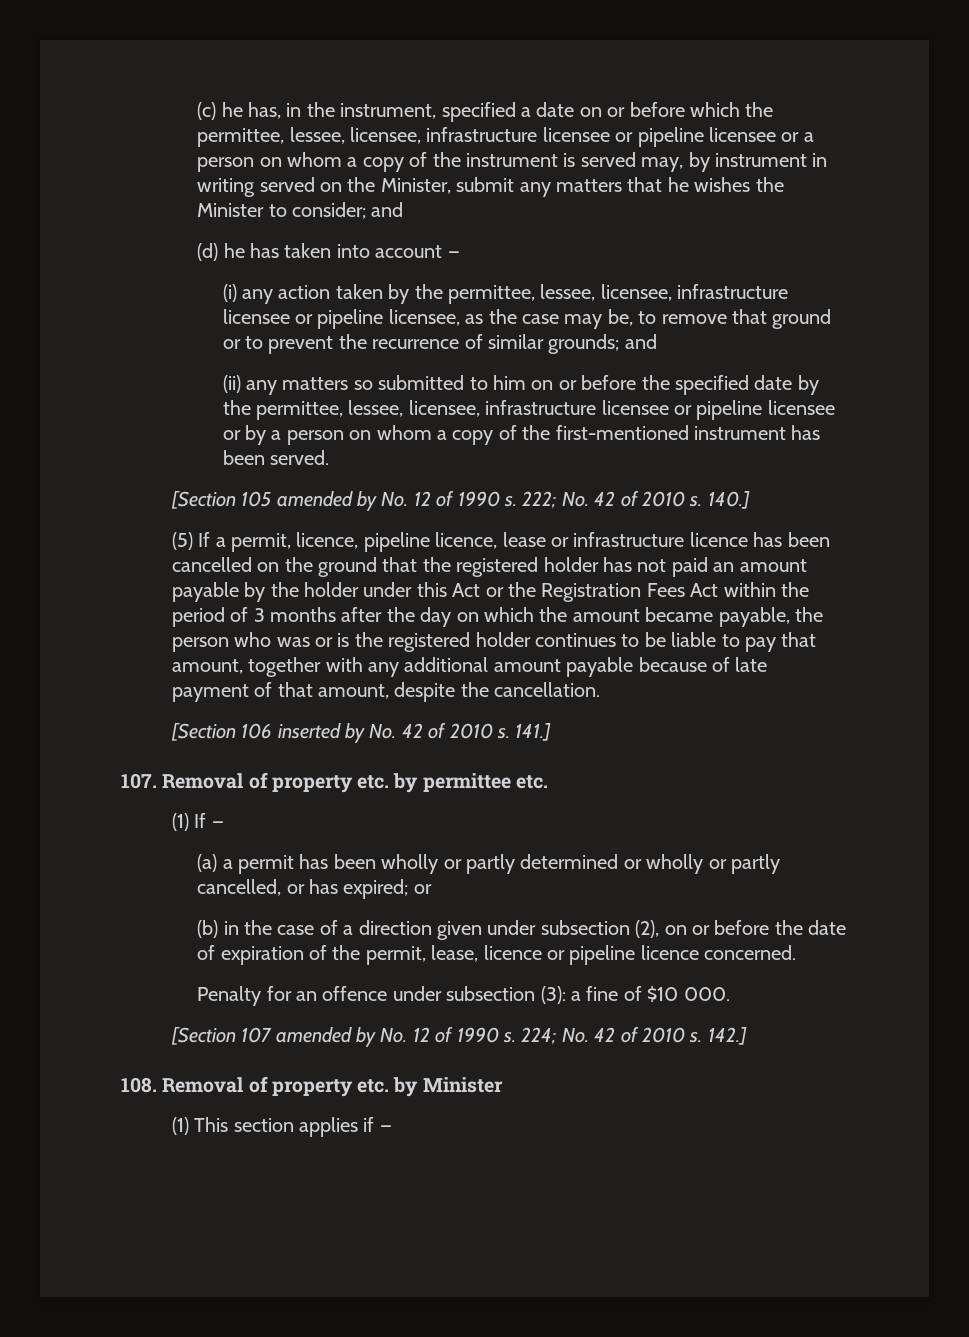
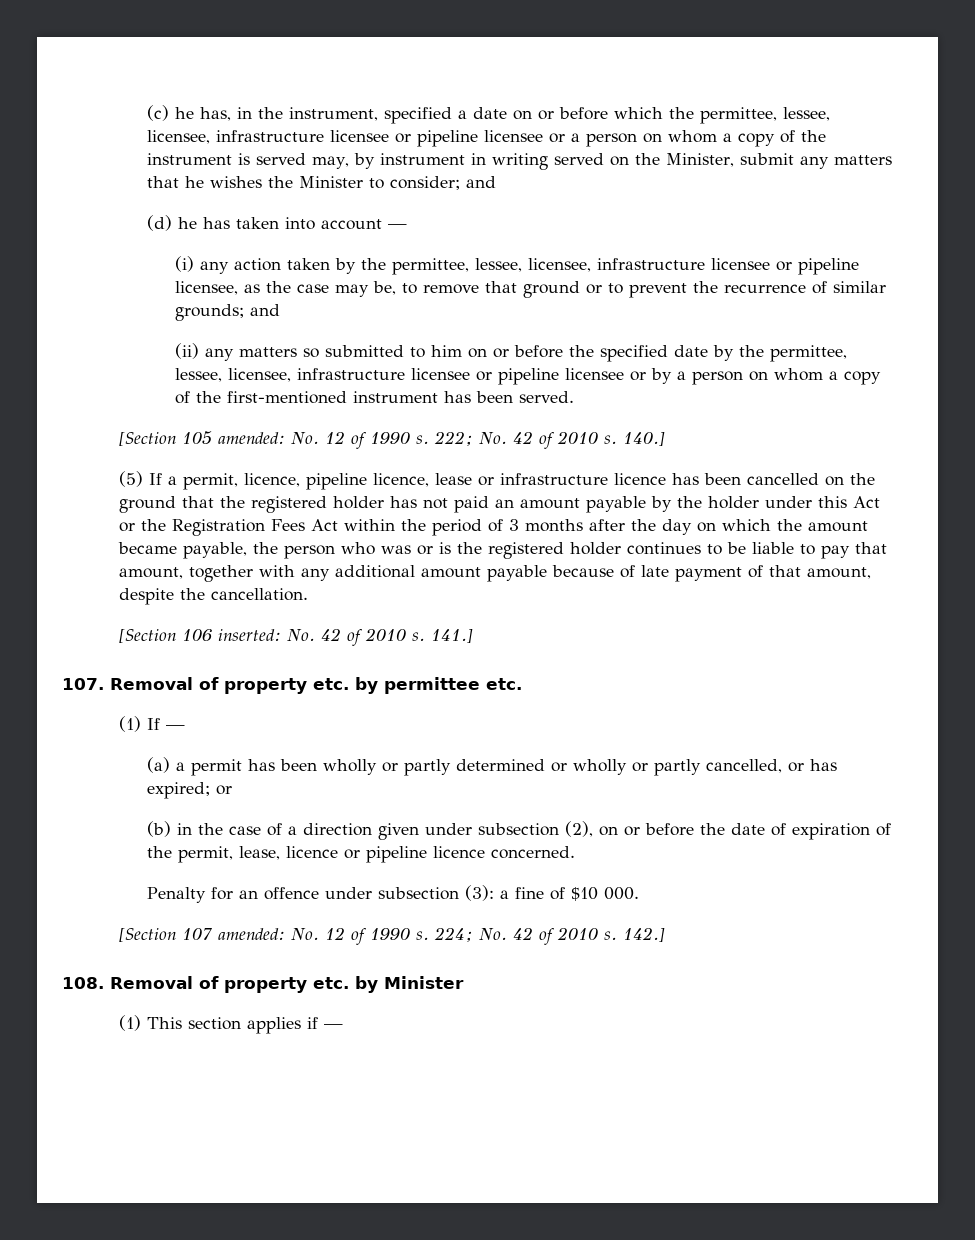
[276,491,377,511] amended by -> [217,432,285,444] amended:
[277,723,365,743] inserted by -> [217,629,281,641] inserted:
[275,1027,376,1047] amended by -> [217,928,285,940] amended:

